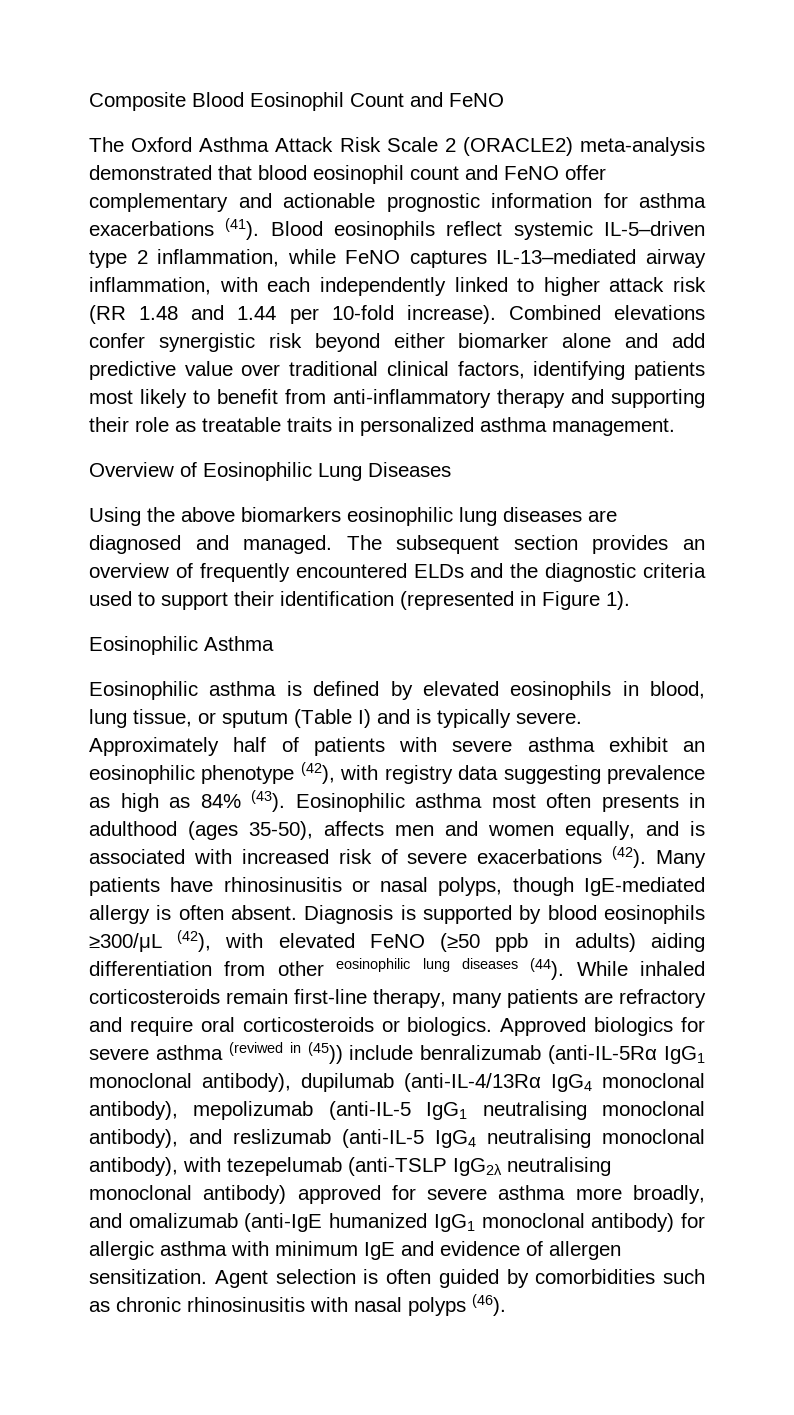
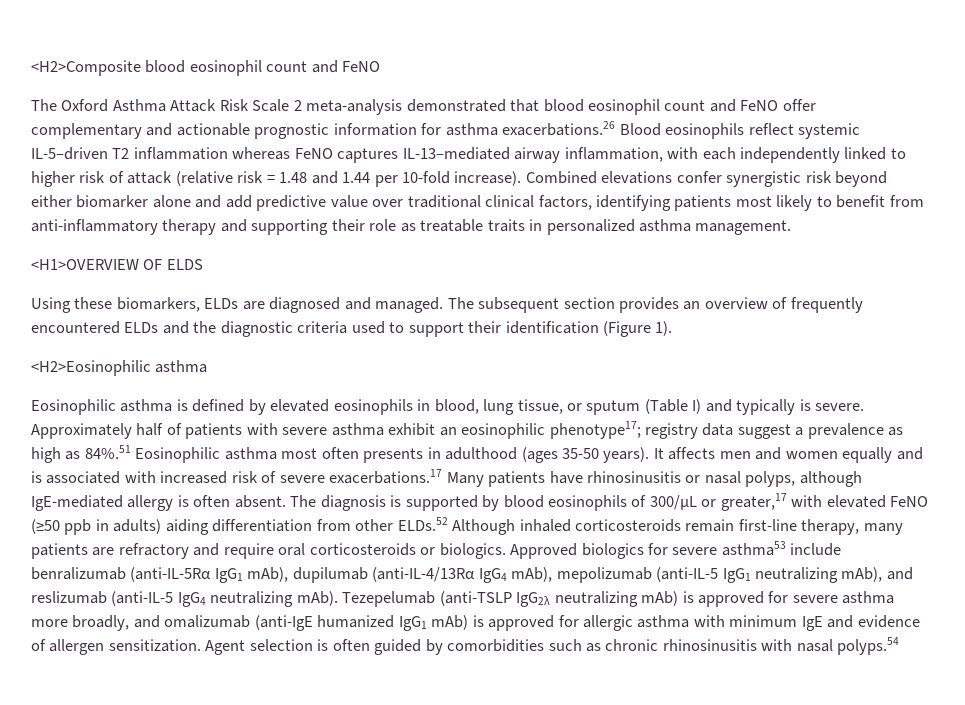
[89,92,404,111] Composite Blood Eosinophil Count -> [31,60,308,76] <H2>Composite blood eosinophil count
[462,137,573,156] (ORACLE2) -> (302, 105) none
[89,218,260,240] exacerbations (41). -> [502,121,616,136] exacerbations.26
[89,249,336,268] type 2 inflammation, while -> [112,147,291,160] T2 inflammation whereas
[609,277,706,292] [89,305,126,324] attack risk (RR -> [79,171,275,186] risk of attack (relative risk =
[89,462,451,481] [89,507,582,526] Overview of Eosinophilic Lung Diseases // Using the above biomarkers eosinophilic lung diseases -> [31,259,203,270] [31,297,239,313] <H1>OVERVIEW OF ELDS // Using these biomarkers, ELDs
[400,591,600,610] (represented in Figure -> [603,321,652,337] (Figure
[89,636,274,655] Eosinophilic Asthma -> [31,360,208,376] <H2>Eosinophilic asthma
[416,709,511,728] is typically -> [736,399,811,415] typically is
[201,762,601,784] phenotype (42), with registry data suggesting -> [549,421,804,439] phenotype17; registry data suggest a
[200,790,285,812] 84% (43). -> [84,445,131,459] 84%.51
[249,821,313,840] 35-50), -> [562,447,664,463] 35-50 years). It
[565,821,635,840] equally, -> [842,447,893,463] equally
[477,846,647,868] exacerbations (42). -> [329,469,443,484] exacerbations.17
[512,877,574,896] though -> [799,471,862,487] although
[304,905,394,924] Diagnosis -> [290,495,386,511] The diagnosis
[89,930,212,952] ≥300/μL (42), -> [631,493,787,511] of 300/μL or greater,17
[336,958,628,980] eosinophilic lung diseases (44). While -> [397,517,516,535] ELDs.52 Although
[155,1042,343,1064] asthma (reviwed in (45)) -> [721,541,786,556] asthma53
[89,1073,291,1092] monoclonal antibody), -> [247,567,289,582] mAb),
[602,1073,705,1088] [89,1101,178,1120] monoclonal antibody), -> [511,567,553,582] mAb),
[482,1101,705,1120] [89,1129,178,1148] neutralising monoclonal antibody), -> [755,567,883,583] neutralizing mAb),
[487,1129,705,1148] [89,1157,611,1176] [89,1185,287,1204] neutralising monoclonal antibody), with tezepelumab (anti-TSLP IgG2λ neutralising monoclonal antibody) -> [210,591,694,607] neutralizing mAb). Tezepelumab (anti-TSLP IgG2λ neutralizing mAb) is
[481,1213,675,1232] monoclonal antibody) -> [431,615,555,631] mAb) is approved
[408,1294,506,1316] polyps (46). -> [837,637,900,655] polyps.54

